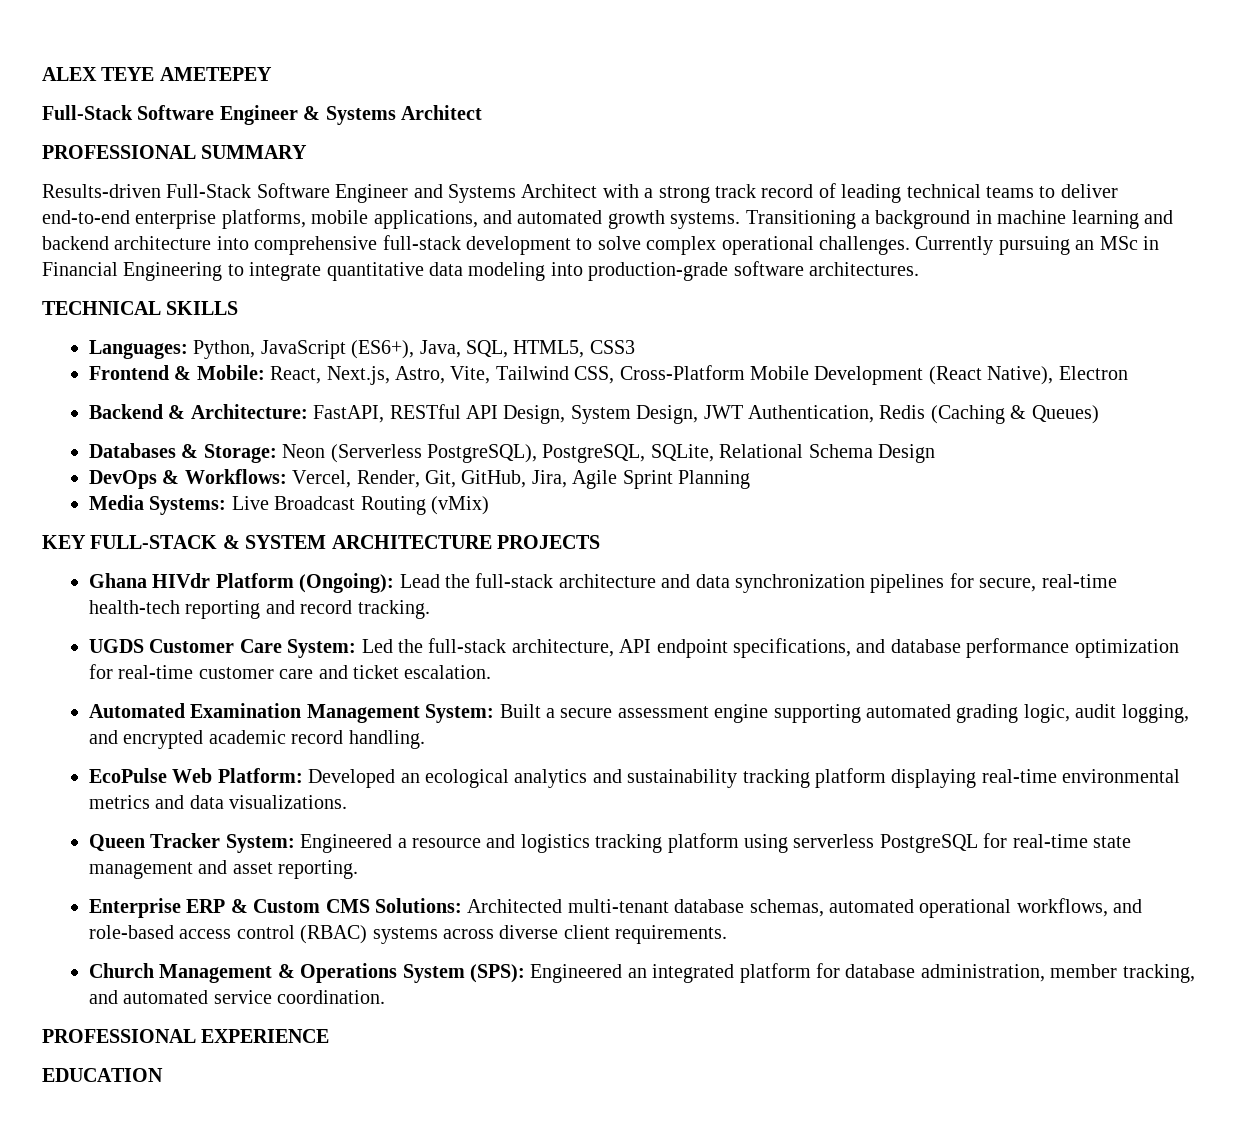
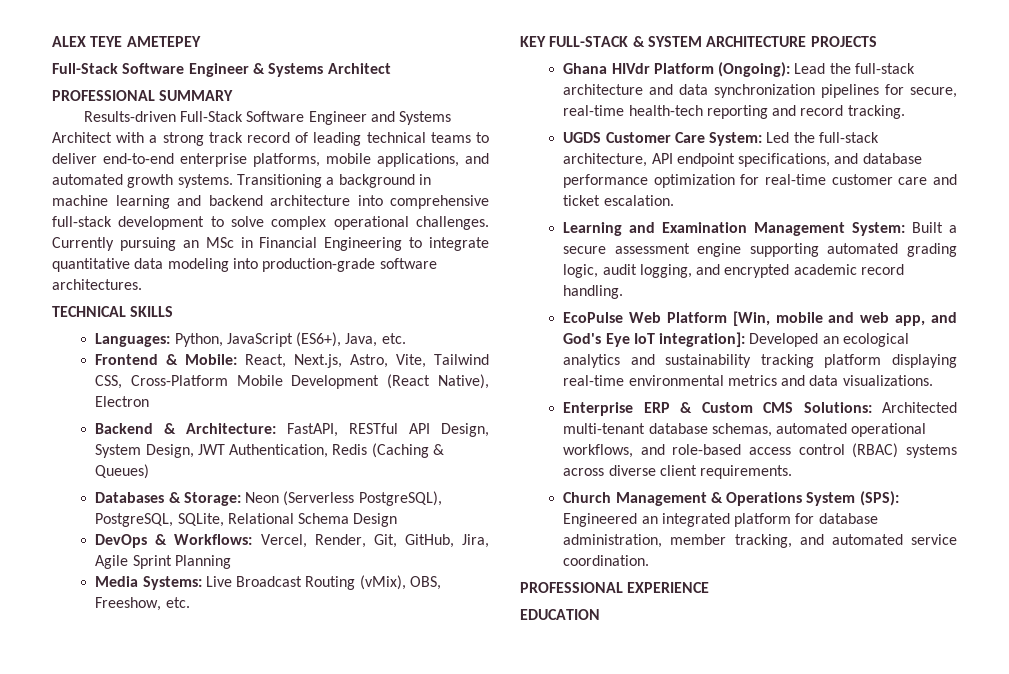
[466,340,635,358] SQL, HTML5, CSS3 -> [381,333,406,344] etc.
[431,496,490,515] (vMix) -> [359,575,442,590] [95,597,190,611] (vMix), OBS, Freeshow, etc.
[89,703,186,718] Automated -> [563,222,656,236] Learning and
[217,768,303,783] Platform: -> [666,311,957,326] [563,332,746,347] Platform [Win, mobile and web app, and God's Eye IoT integration]:
[89,833,1132,853] [89,860,359,879] // Queen Tracker System: Engineered a resource and logistics tracking platform using serverless PostgreSQL for real-time state management and asset reporting. -> (933, 380) none

